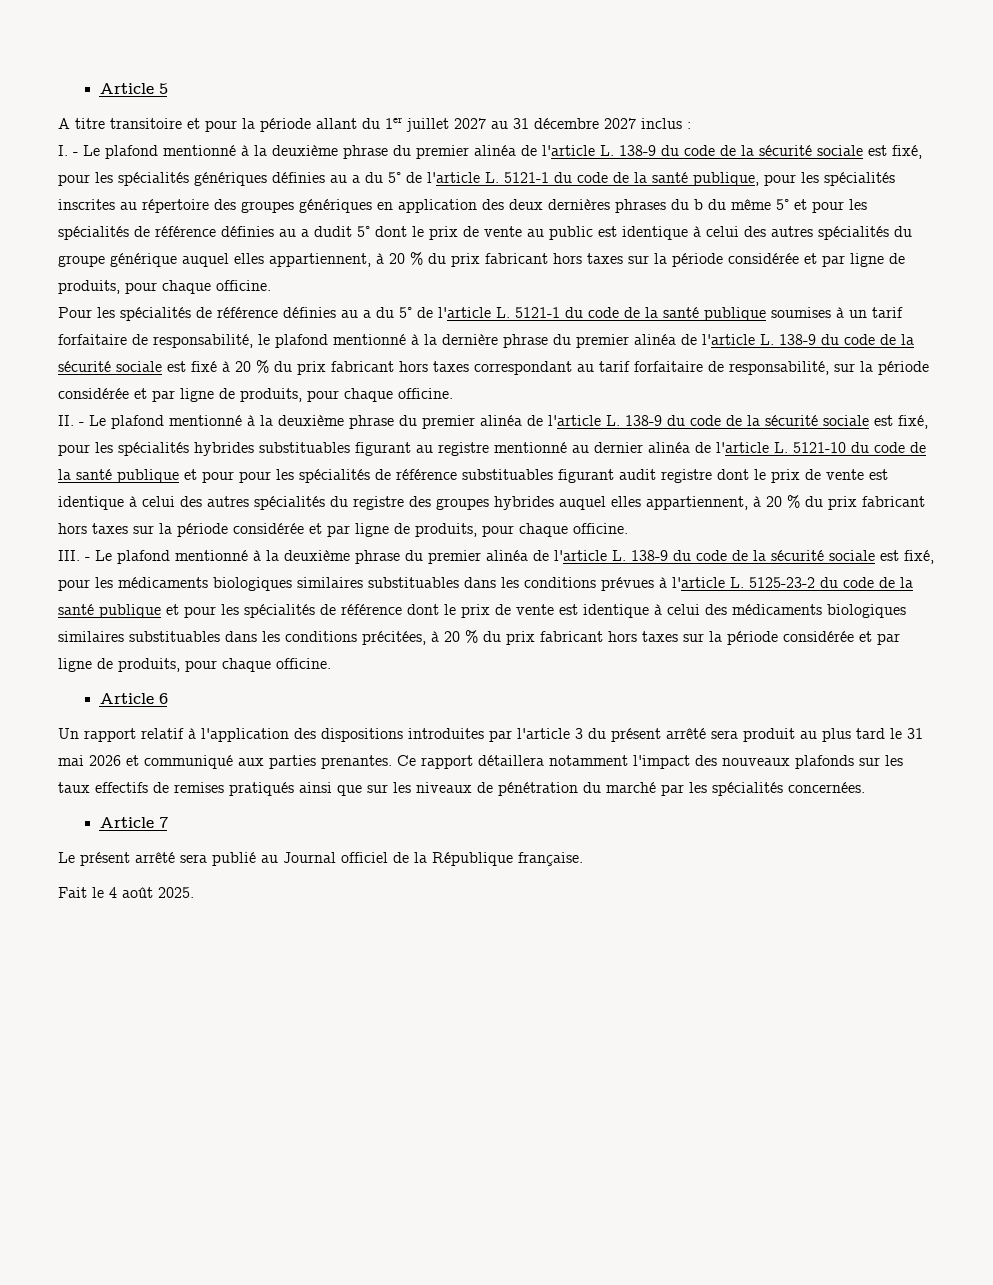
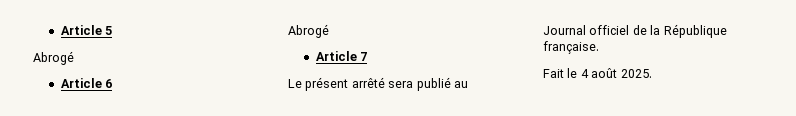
[58,117,691,132] [58,145,922,159] [58,172,895,186] [58,199,867,213] [58,226,912,240] [58,252,905,267] [58,280,271,294] [58,307,903,321] [58,334,914,348] [58,360,929,375] [58,388,453,402] [58,415,928,429] [58,442,926,456] [58,469,888,483] [58,495,925,510] [58,523,628,537] [58,550,934,564] [58,577,913,591] [58,604,906,618] [58,630,900,645] [58,658,331,672] [99,693,168,704] [58,728,923,742] [58,755,903,769] [58,782,865,796] A titre transitoire et pour la période allant du 1er juillet 2027 au 31 décembre 2027 inclus : // I. - Le plafond mentionné à la deuxième phrase du premier alinéa de l'article L. 138-9 du code de la sécurité sociale est fixé, pour les spécialités génériques définies au a du 5° de l'article L. 5121-1 du code de la santé publique, pour les spécialités inscrites au répertoire des groupes génériques en application des deux dernières phrases du b du même 5° et pour les spécialités de référence définies au a dudit 5° dont le prix de vente au public est identique à celui des autres spécialités du groupe générique auquel elles appartiennent, à 20 % du prix fabricant hors taxes sur la période considérée et par ligne de produits, pour chaque officine. // Pour les spécialités de référence définies au a du 5° de l'article L. 5121-1 du code de la santé publique soumises à un tarif forfaitaire de responsabilité, le plafond mentionné à la dernière phrase du premier alinéa de l'article L. 138-9 du code de la sécurité sociale est fixé à 20 % du prix fabricant hors taxes correspondant au tarif forfaitaire de responsabilité, sur la période considérée et par ligne de produits, pour chaque officine. // II. - Le plafond mentionné à la deuxième phrase du premier alinéa de l'article L. 138-9 du code de la sécurité sociale est fixé, pour les spécialités hybrides substituables figurant au registre mentionné au dernier alinéa de l'article L. 5121-10 du code de la santé publique et pour pour les spécialités de référence substituables figurant audit registre dont le prix de vente est identique à celui des autres spécialités du registre des groupes hybrides auquel elles appartiennent, à 20 % du prix fabricant hors taxes sur la période considérée et par ligne de produits, pour chaque officine. // III. - Le plafond mentionné à la deuxième phrase du premier alinéa de l'article L. 138-9 du code de la sécurité sociale est fixé, pour les médicaments biologiques similaires substituables dans les conditions prévues à l'article L. 5125-23-2 du code de la santé publique et pour les spécialités de référence dont le prix de vente est identique à celui des médicaments biologiques similaires substituables dans les conditions précitées, à 20 % du prix fabricant hors taxes sur la période considérée et par ligne de produits, pour chaque officine. // Article 6 // Un rapport relatif à l'application des dispositions introduites par l'article 3 du présent arrêté sera produit au plus tard le 31 mai 2026 et communiqué aux parties prenantes. Ce rapport détaillera notamment l'impact des nouveaux plafonds sur les taux effectifs de remises pratiqués ainsi que sur les niveaux de pénétration du marché par les spécialités concernées. -> [33,51,74,65] [60,78,113,88] [288,24,329,38] Abrogé // Article 6 // Abrogé

